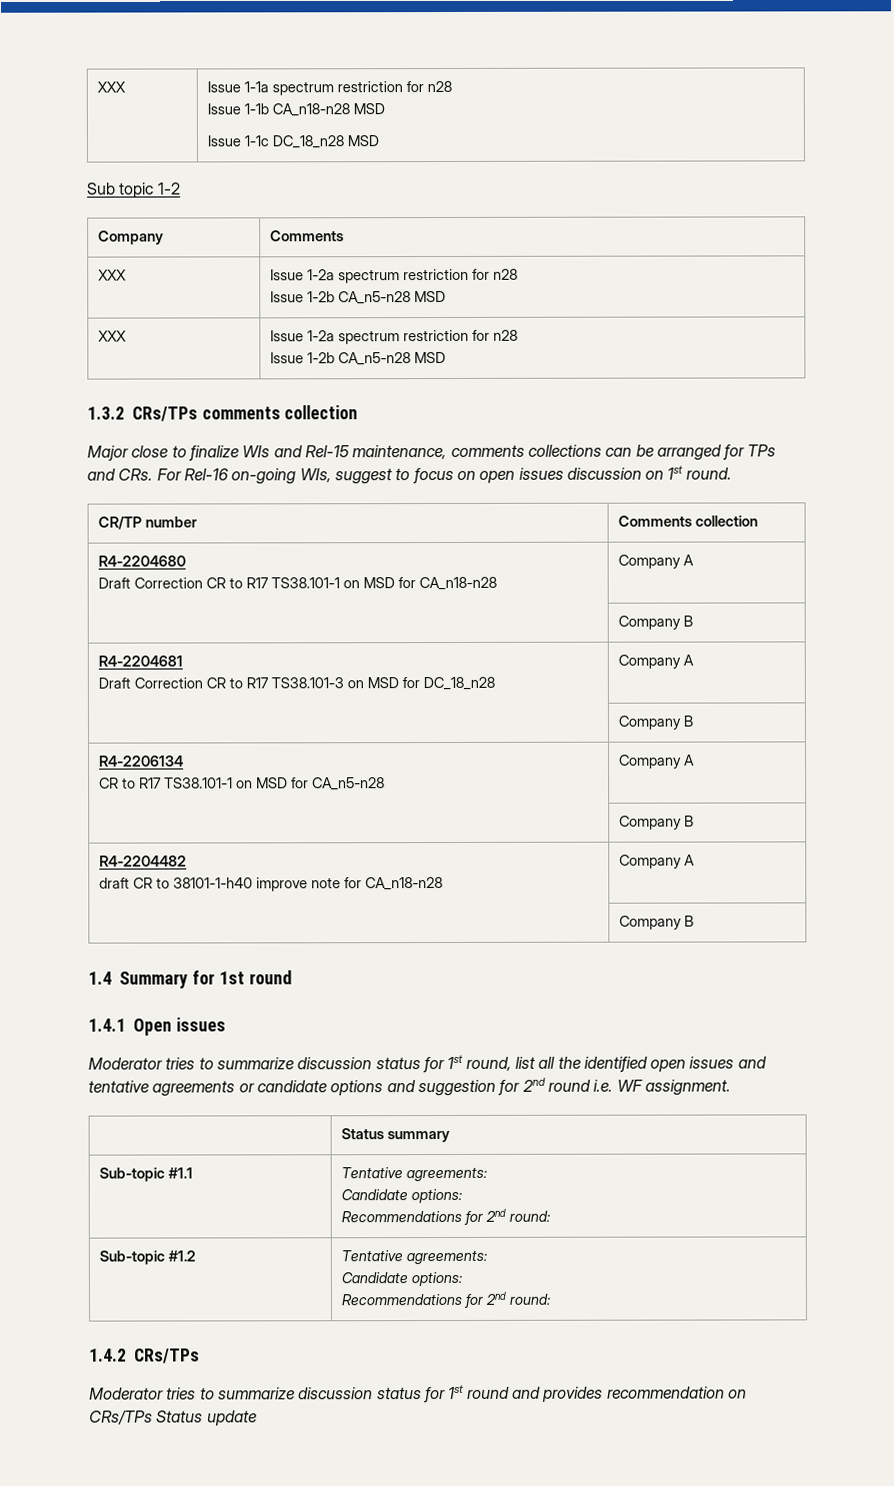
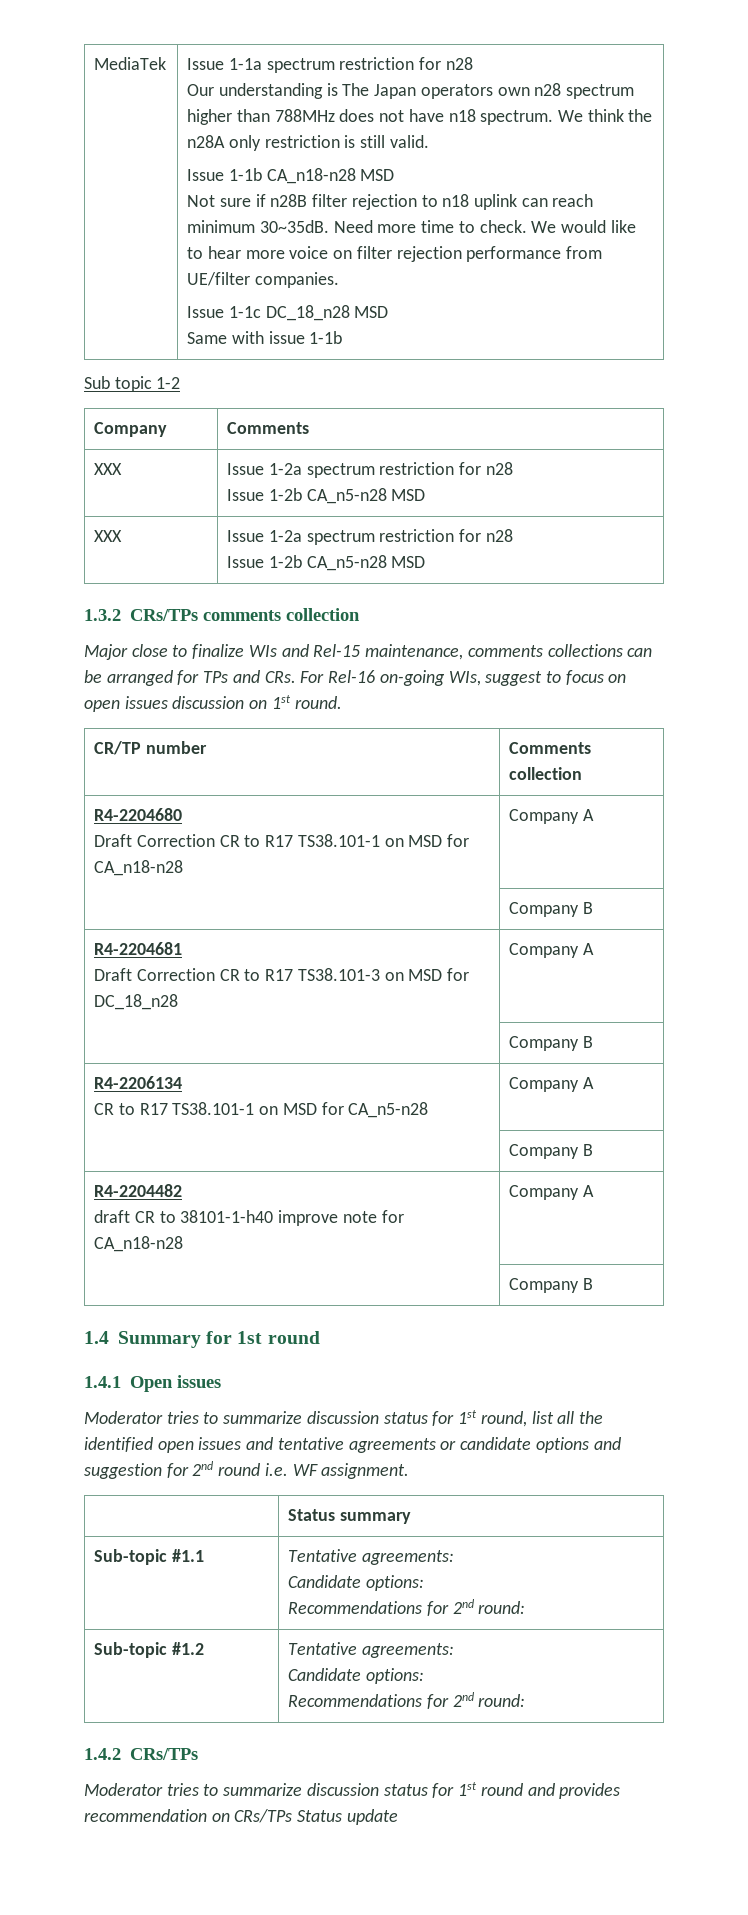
[96,81,126,93] XXX -> [94,57,167,70] MediaTek
[206,103,385,117] Issue 1-1b CA_n18-n28 MSD -> [187,83,634,99] [187,109,653,125] [187,135,429,151] [187,168,395,184] [187,194,594,210] [187,220,636,233] [187,246,602,262] [187,272,339,288] Our understanding is The Japan operators own n28 spectrum higher than 788MHz does not have n18 spectrum. We think the n28A only restriction is still valid. // Issue 1-1b CA_n18-n28 MSD // Not sure if n28B filter rejection to n18 uplink can reach minimum 30~35dB. Need more time to check. We would like to hear more voice on filter rejection performance from UE/filter companies.
(379, 141) none -> [187,331,343,344] // Same with issue 1-1b

